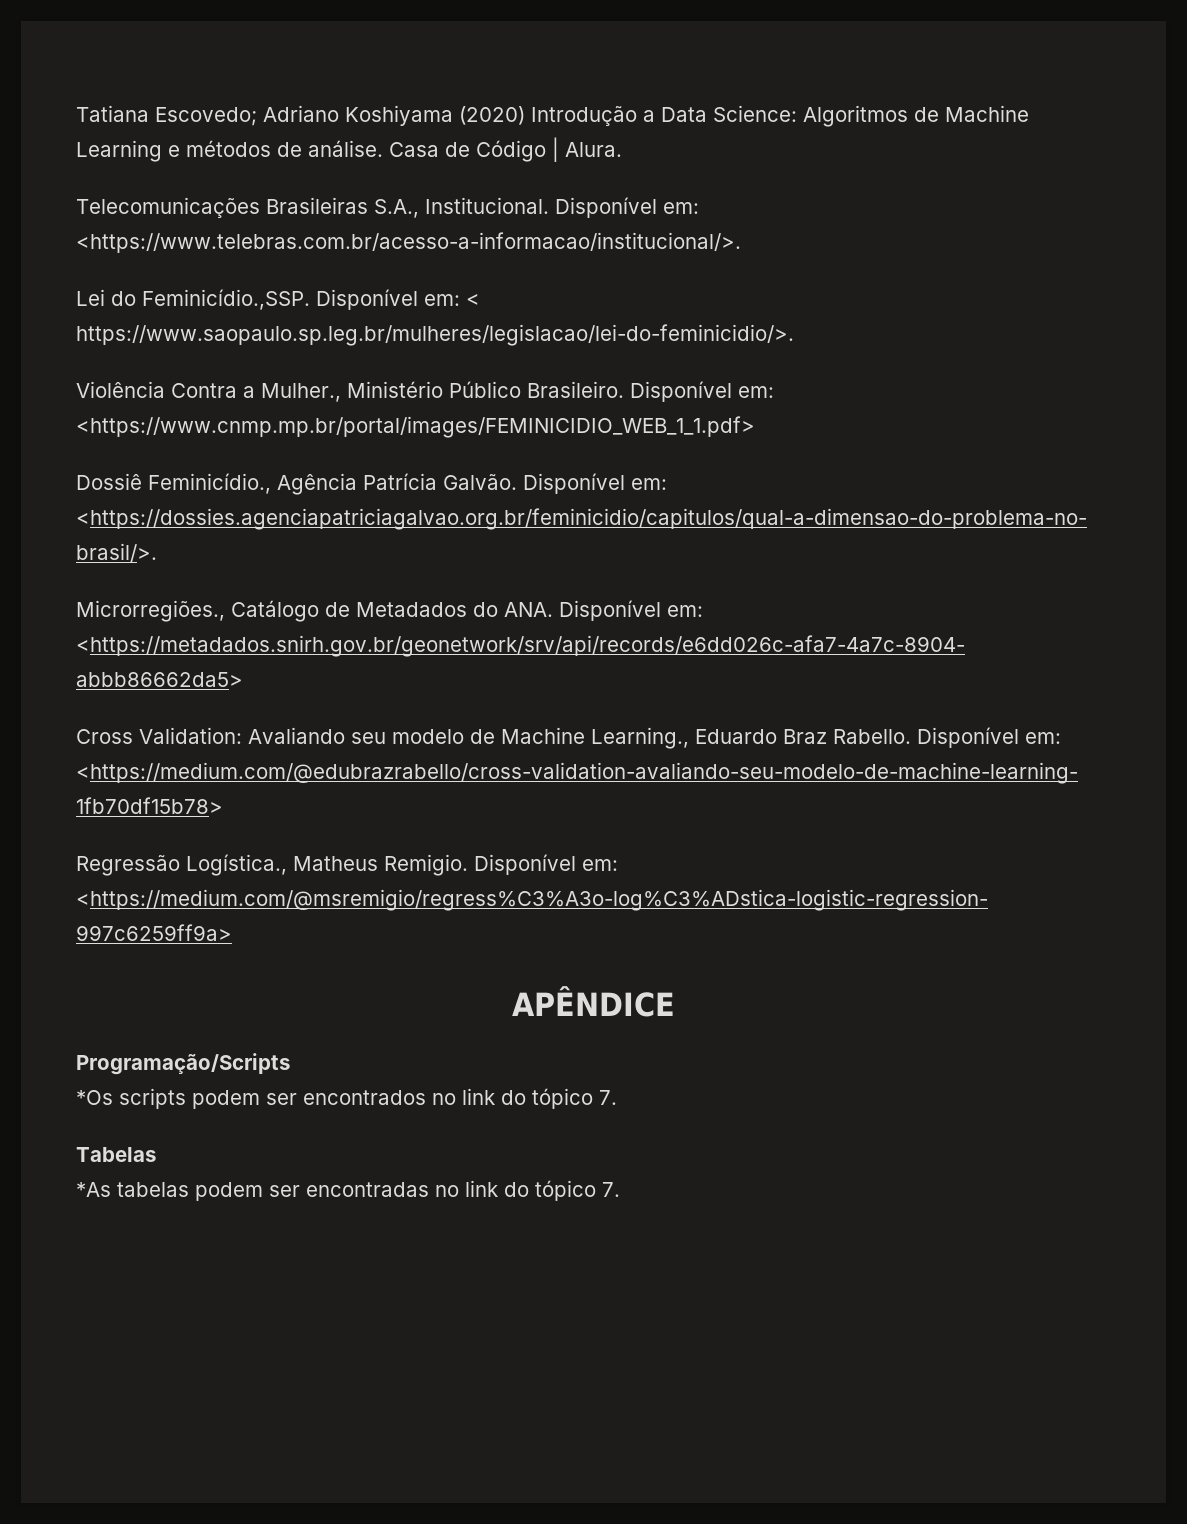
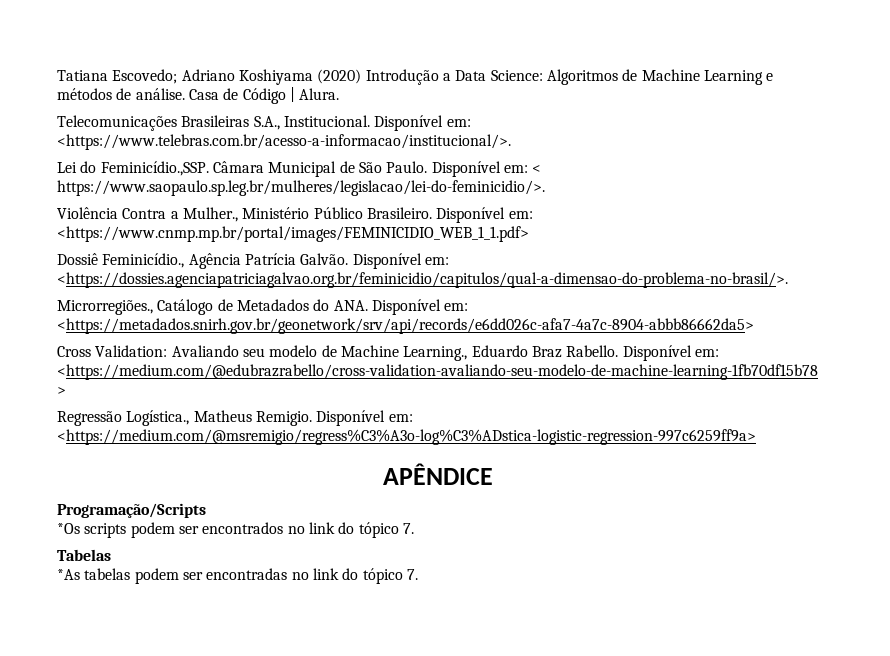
(310, 299) none -> [212,161,428,177] Câmara Municipal de São Paulo.

